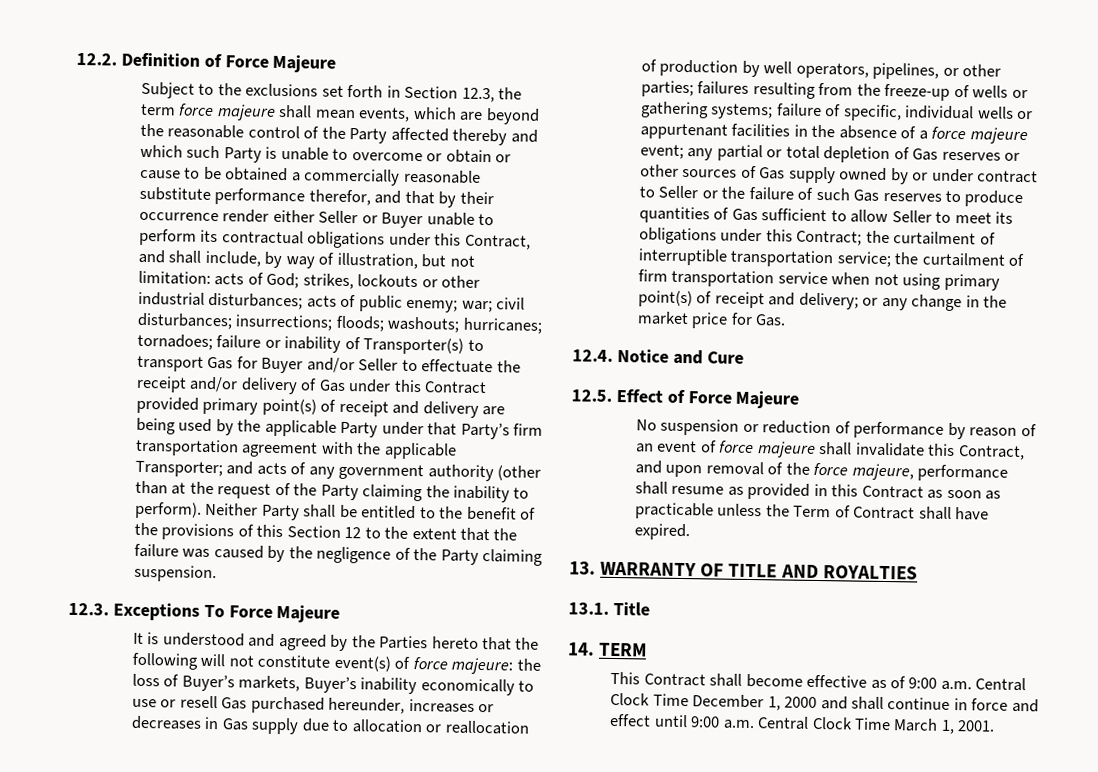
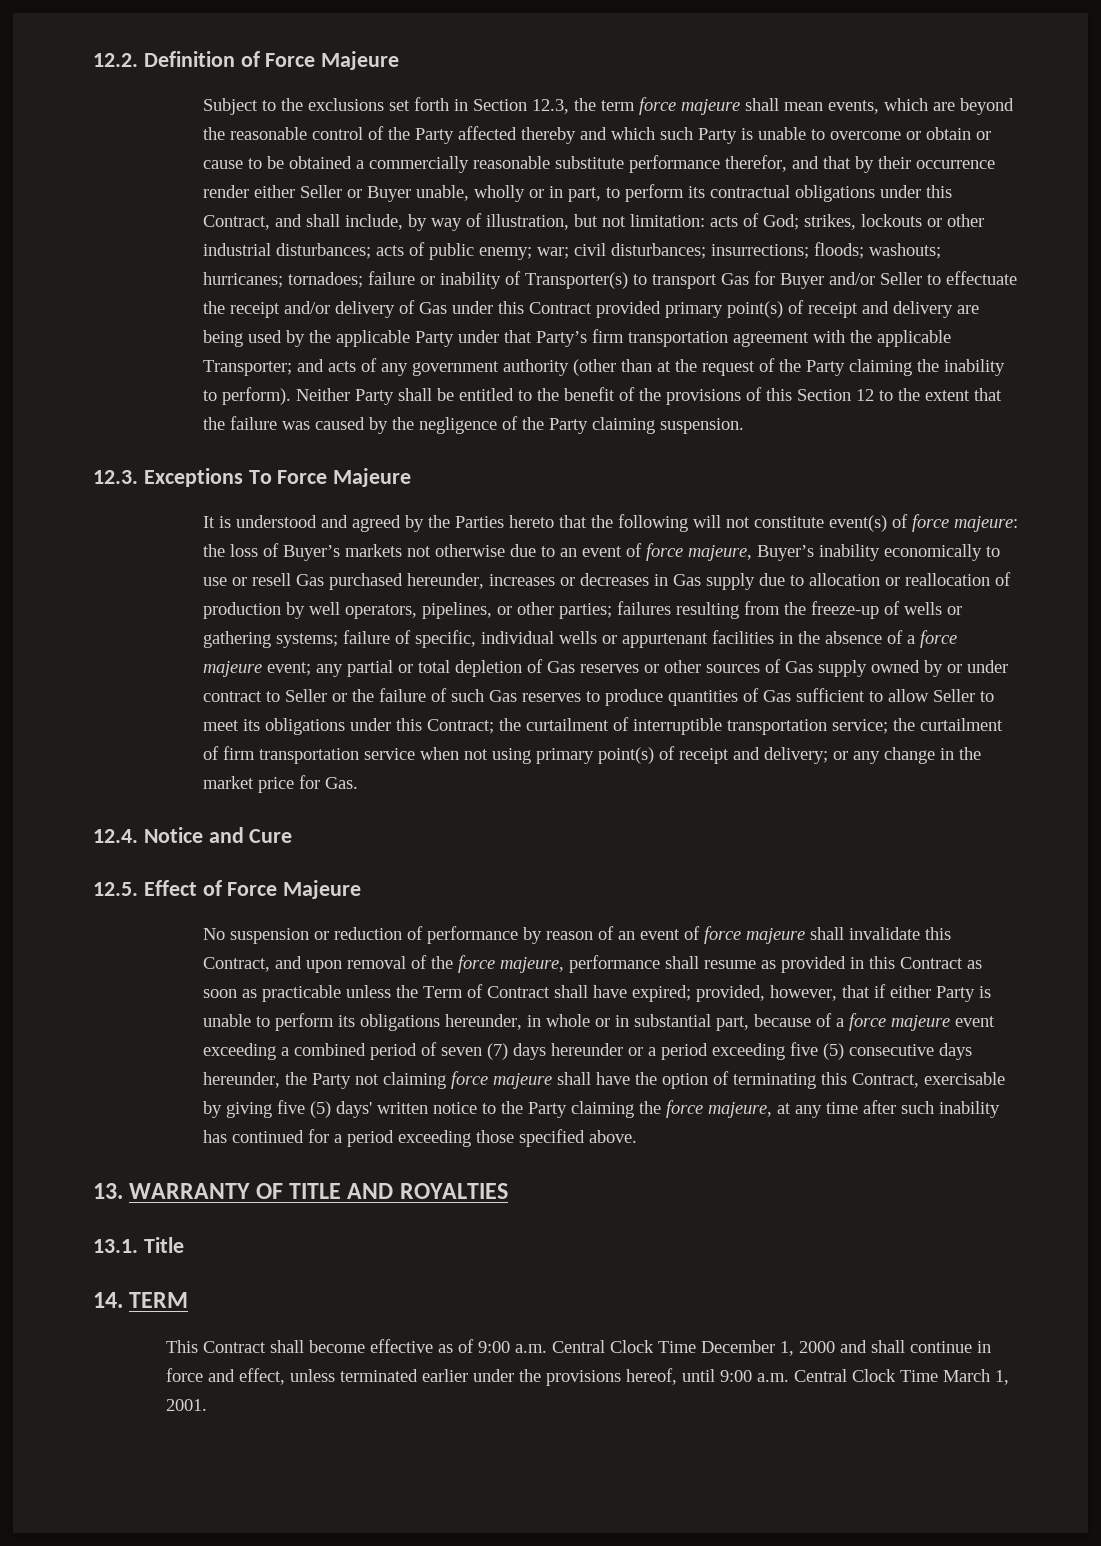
[426,212,475,226] unable -> [415,185,601,202] unable, wholly or in part,
[238,675,301,692] markets, -> [344,543,752,561] markets not otherwise due to an event of force majeure,
[633,523,690,541] expired. -> [631,984,991,1002] [202,1013,995,1031] [202,1042,972,1060] [202,1071,1005,1089] [202,1100,1000,1118] [202,1129,637,1147] expired; provided, however, that if either Party is unable to perform its obligations hereunder, in whole or in substantial part, because of a force majeure event exceeding a combined period of seven (7) days hereunder or a period exceeding five (5) consecutive days hereunder, the Party not claiming force majeure shall have the option of terminating this Contract, exercisable by giving five (5) days' written notice to the Party claiming the force majeure, at any time after such inability has continued for a period exceeding those specified above.
[609,713,652,727] effect -> [239,1368,678,1386] effect, unless terminated earlier under the provisions hereof,

